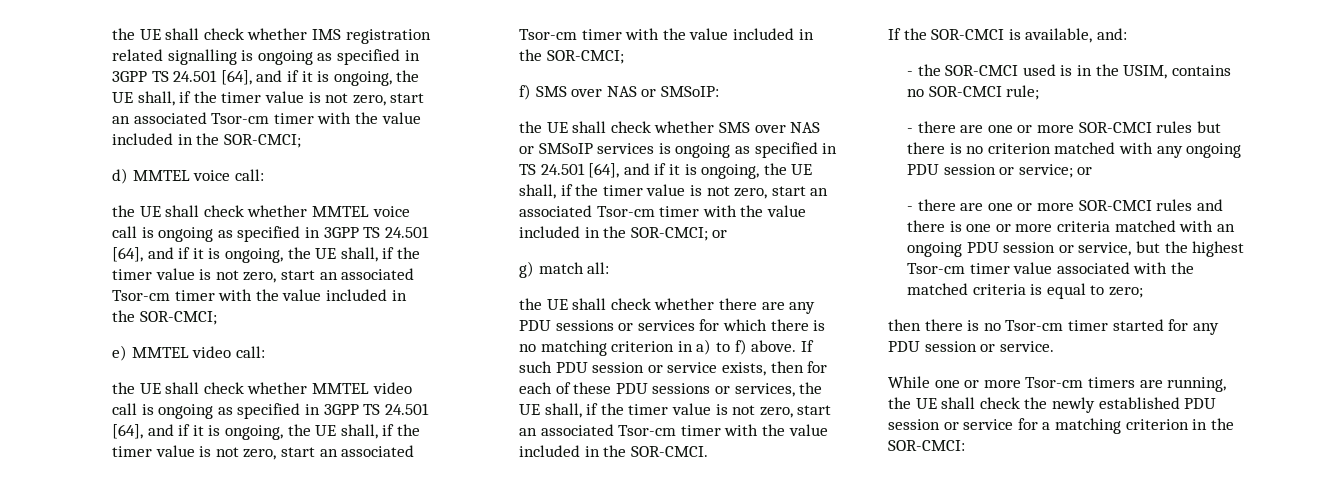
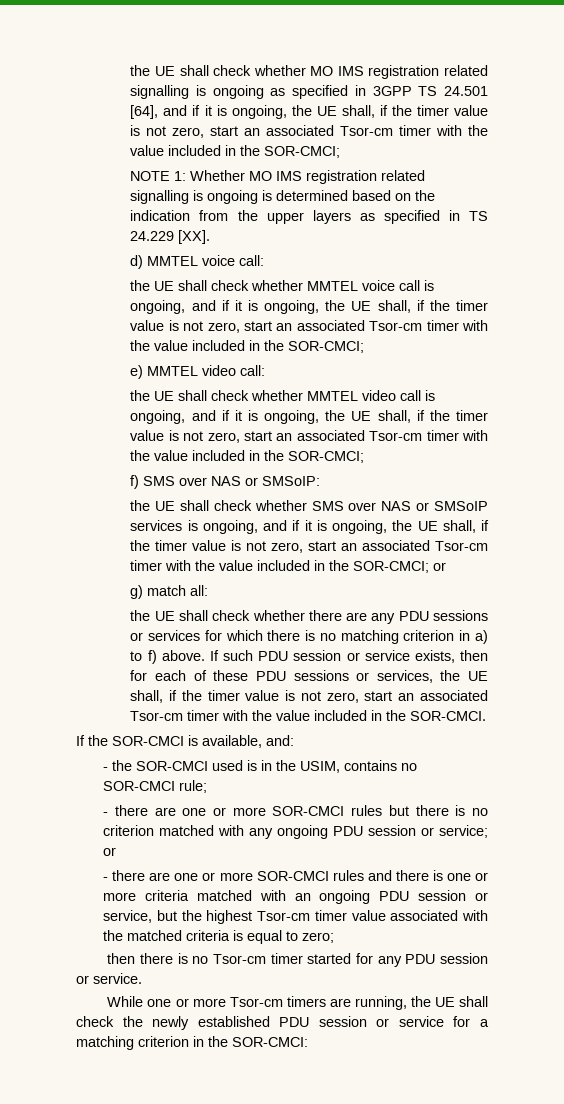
[112,28,308,40] the UE shall check whether -> [130,65,334,76] the UE shall check whether MO
(301, 141) none -> [130,170,426,184] [130,190,436,204] [130,210,488,224] [130,230,211,244] // NOTE 1: Whether MO IMS registration related signalling is ongoing is determined based on the indication from the upper layers as specified in TS 24.229 [XX].
[158,226,429,242] [112,247,144,262] ongoing as specified in 3GPP TS 24.501 [64], -> [130,300,186,314] ongoing,
[158,403,429,419] [112,424,144,439] ongoing as specified in 3GPP TS 24.501 [64], -> [130,410,186,424] ongoing,
[675,142,838,158] [519,163,620,178] ongoing as specified in TS 24.501 [64], -> [202,520,258,534] ongoing,

